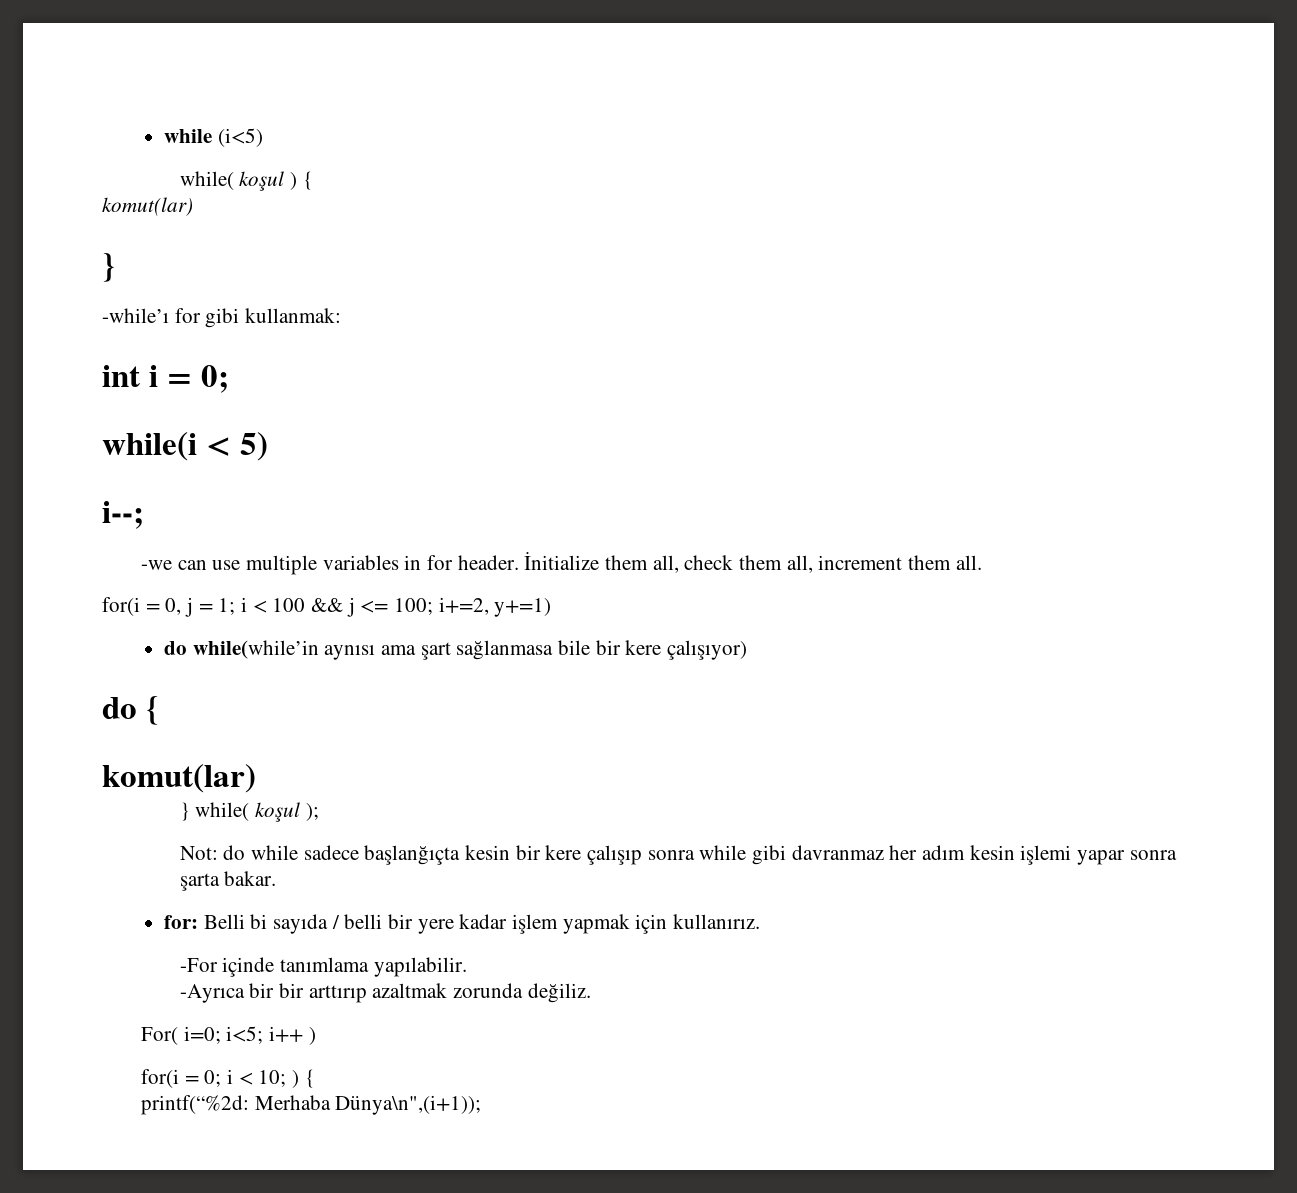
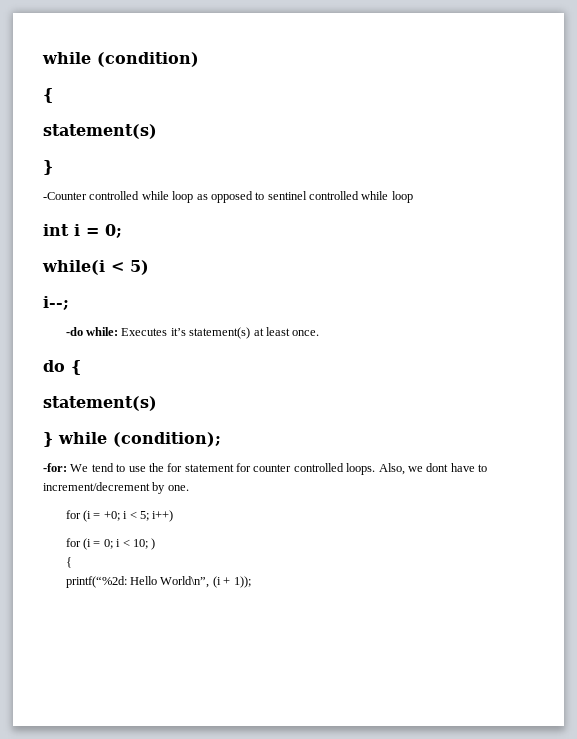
[163,128,263,147] [179,171,313,191] [102,197,193,216] while (i<5) // while( koşul ) { // komut(lar) -> [42,52,199,67] [43,88,53,103] [43,124,157,139] while (condition) // { // statement(s)
[102,308,342,328] -while’ı for gibi kullanmak: -> [43,191,413,203] -Counter controlled while loop as opposed to sentinel controlled while loop
[140,552,982,575] [102,597,552,617] [163,640,747,660] -we can use multiple variables in for header. İnitialize them all, check them all, increment them all. // for(i = 0, j = 1; i < 100 && j <= 100; i+=2, y+=1) // do while(while’in aynısı ama şart sağlanmasa bile bir kere çalışıyor) -> [65,327,320,339] -do while: Executes it’s statement(s) at least once.
[102,764,256,793] [179,802,319,822] [179,845,1177,865] [179,871,277,891] [163,914,761,934] [179,957,467,977] [179,983,591,1003] [140,1026,316,1045] [140,1069,179,1088] komut(lar) // } while( koşul ); // Not: do while sadece başlanğıçta kesin bir kere çalışıp sonra while gibi davranmaz her adım kesin işlemi yapar sonra şarta bakar. // for: Belli bi sayıda / belli bir yere kadar işlem yapmak için kullanırız. // -For içinde tanımlama yapılabilir. // -Ayrıca bir bir arttırıp azaltmak zorunda değiliz. // For( i=0; i<5; i++ ) // for(i -> [43,396,157,411] [43,432,221,447] [43,463,487,475] [43,482,189,494] [65,510,174,522] [65,538,92,550] statement(s) // } while (condition); // -for: We tend to use the for statement for counter controlled loops. Also, we dont have to increment/decrement by one. // for (i = +0; i < 5; i++) // for (i
(299, 1079) none -> (156, 544) //
[254,1095,482,1115] Merhaba Dünya\n",(i+1)); -> [130,576,251,588] Hello World\n”, (i + 1));

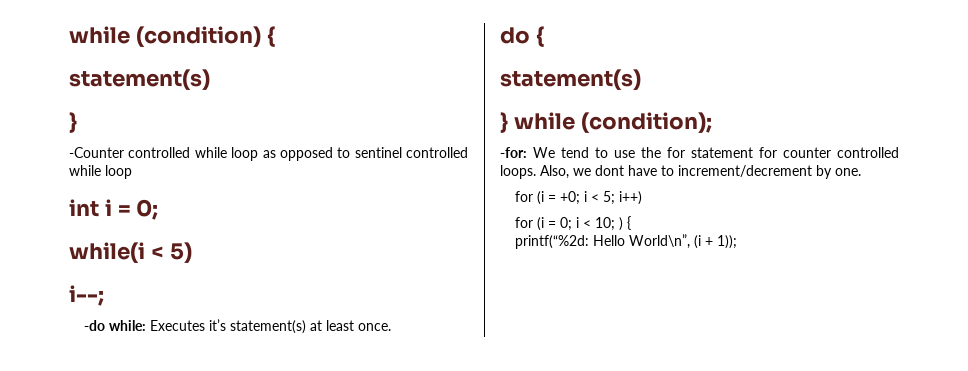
(199, 59) // -> (261, 36) none
(156, 544) // -> (624, 224) none

